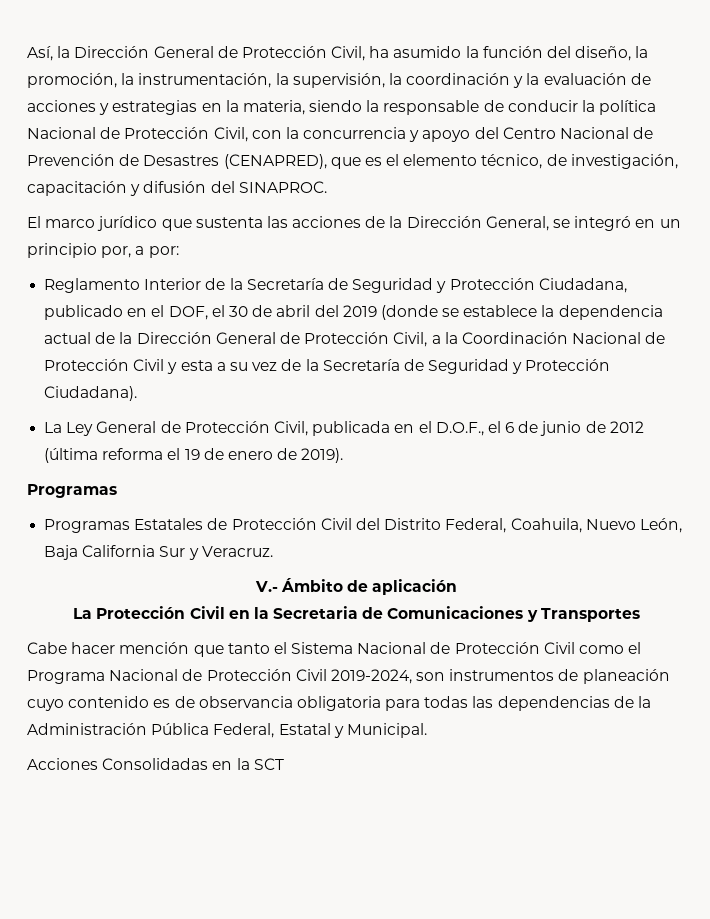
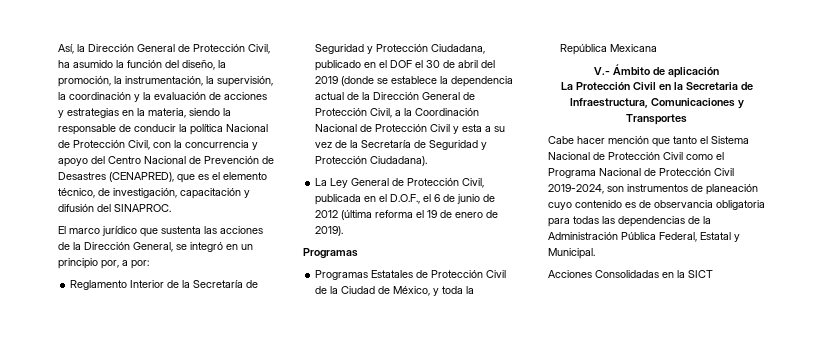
[168,306,208,320] DOF, -> [390,60,413,68] DOF
[355,518,682,533] [44,545,273,560] del Distrito Federal, Coahuila, Nuevo León, Baja California Sur y Veracruz. -> [315,286,475,296] [560,44,658,55] de la Ciudad de México, y toda la República Mexicana
(384, 613) none -> [569,98,648,108] Infraestructura,
[253,758,284,770] SCT -> [688,270,713,278] SICT

